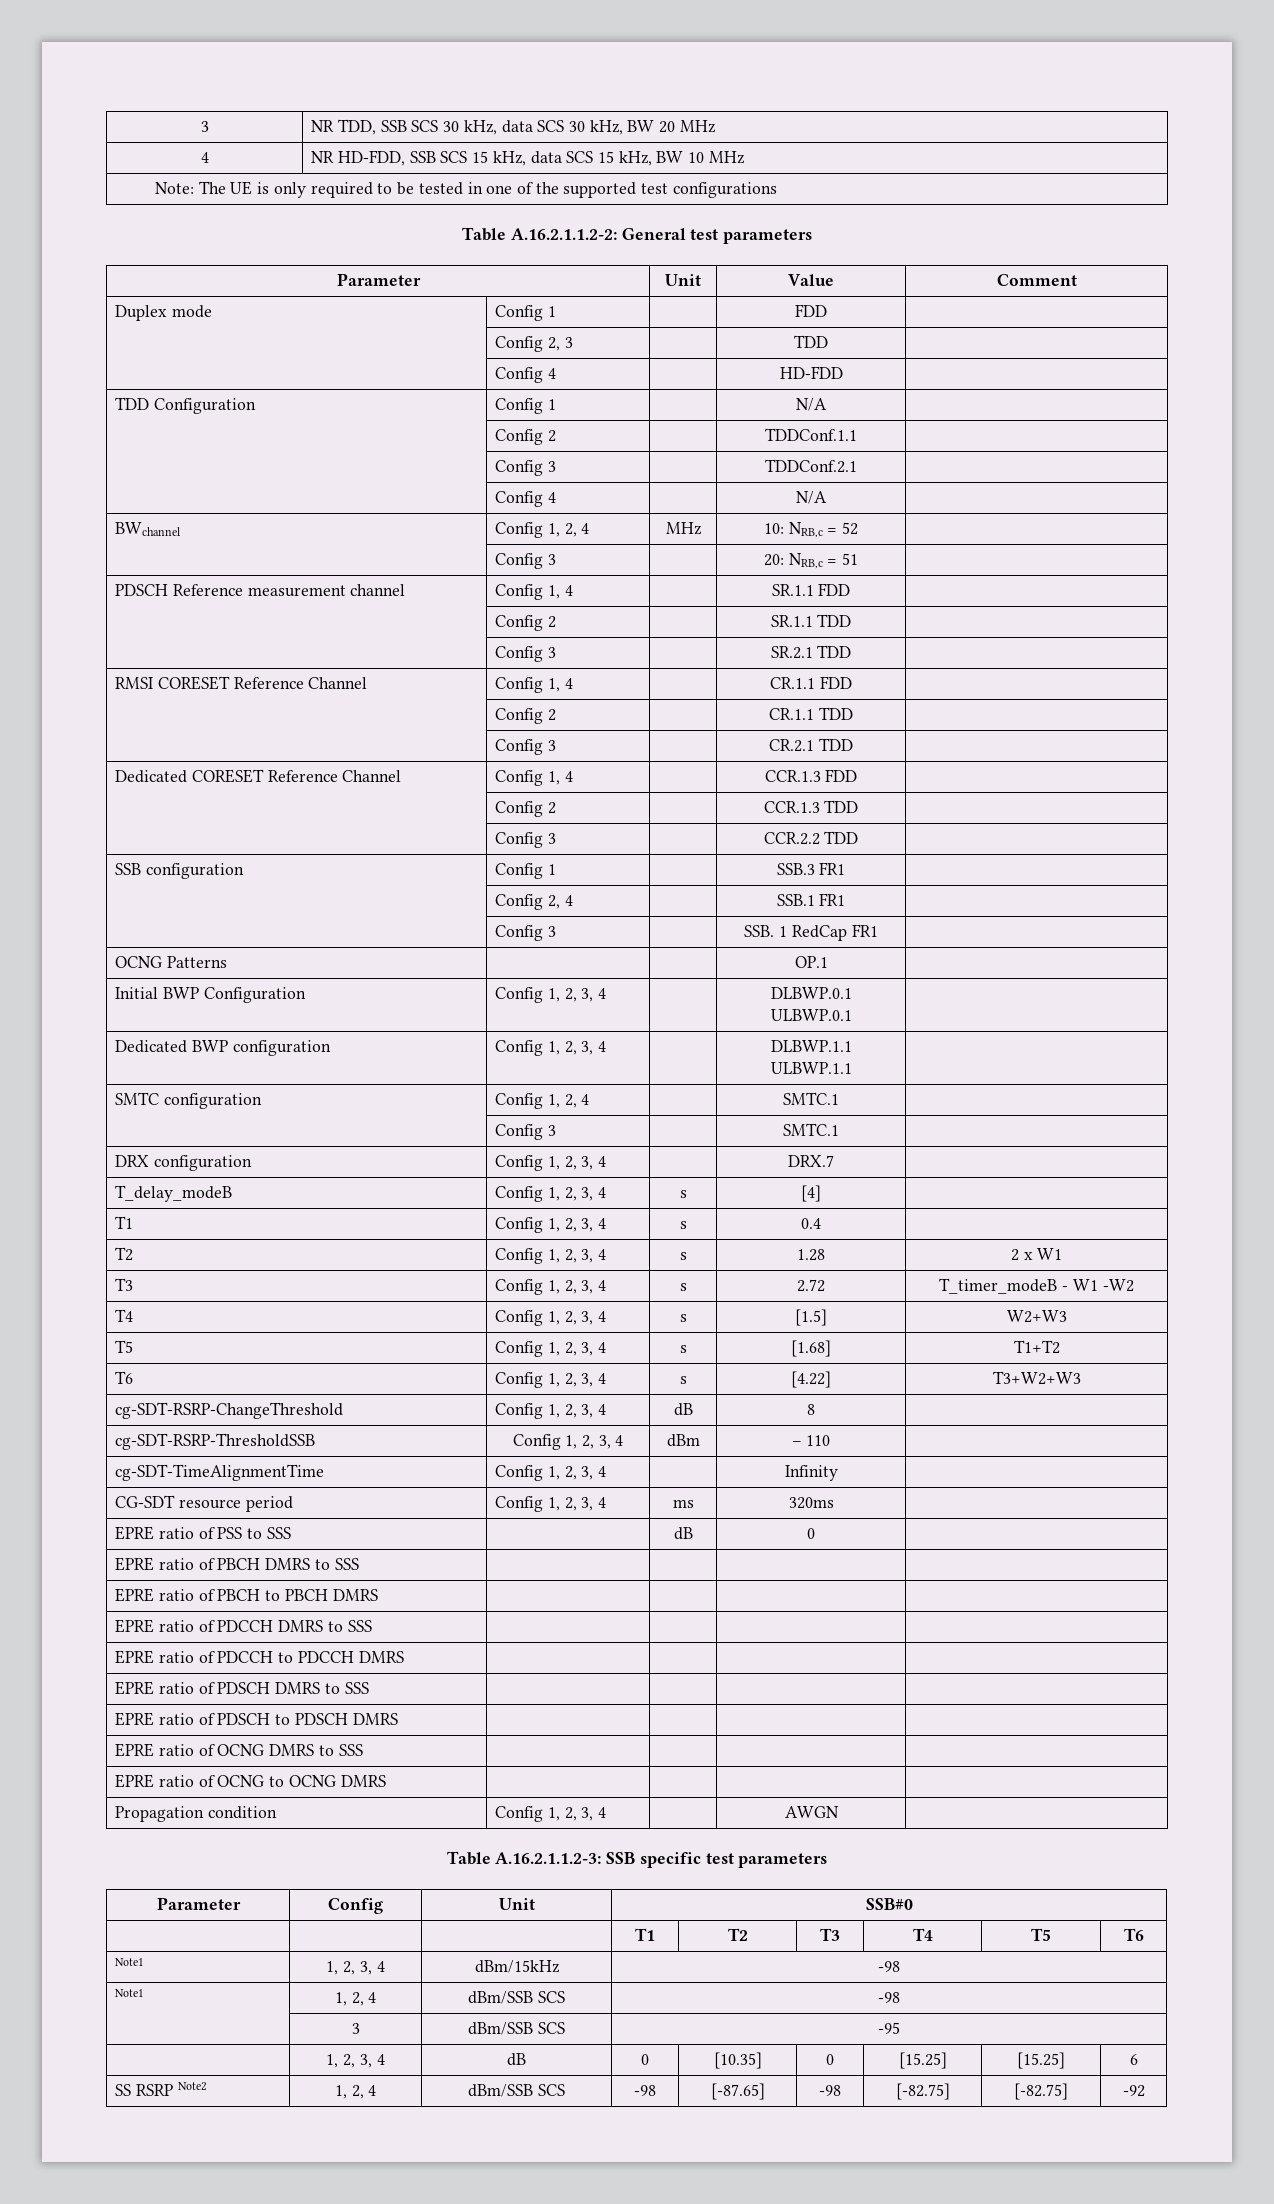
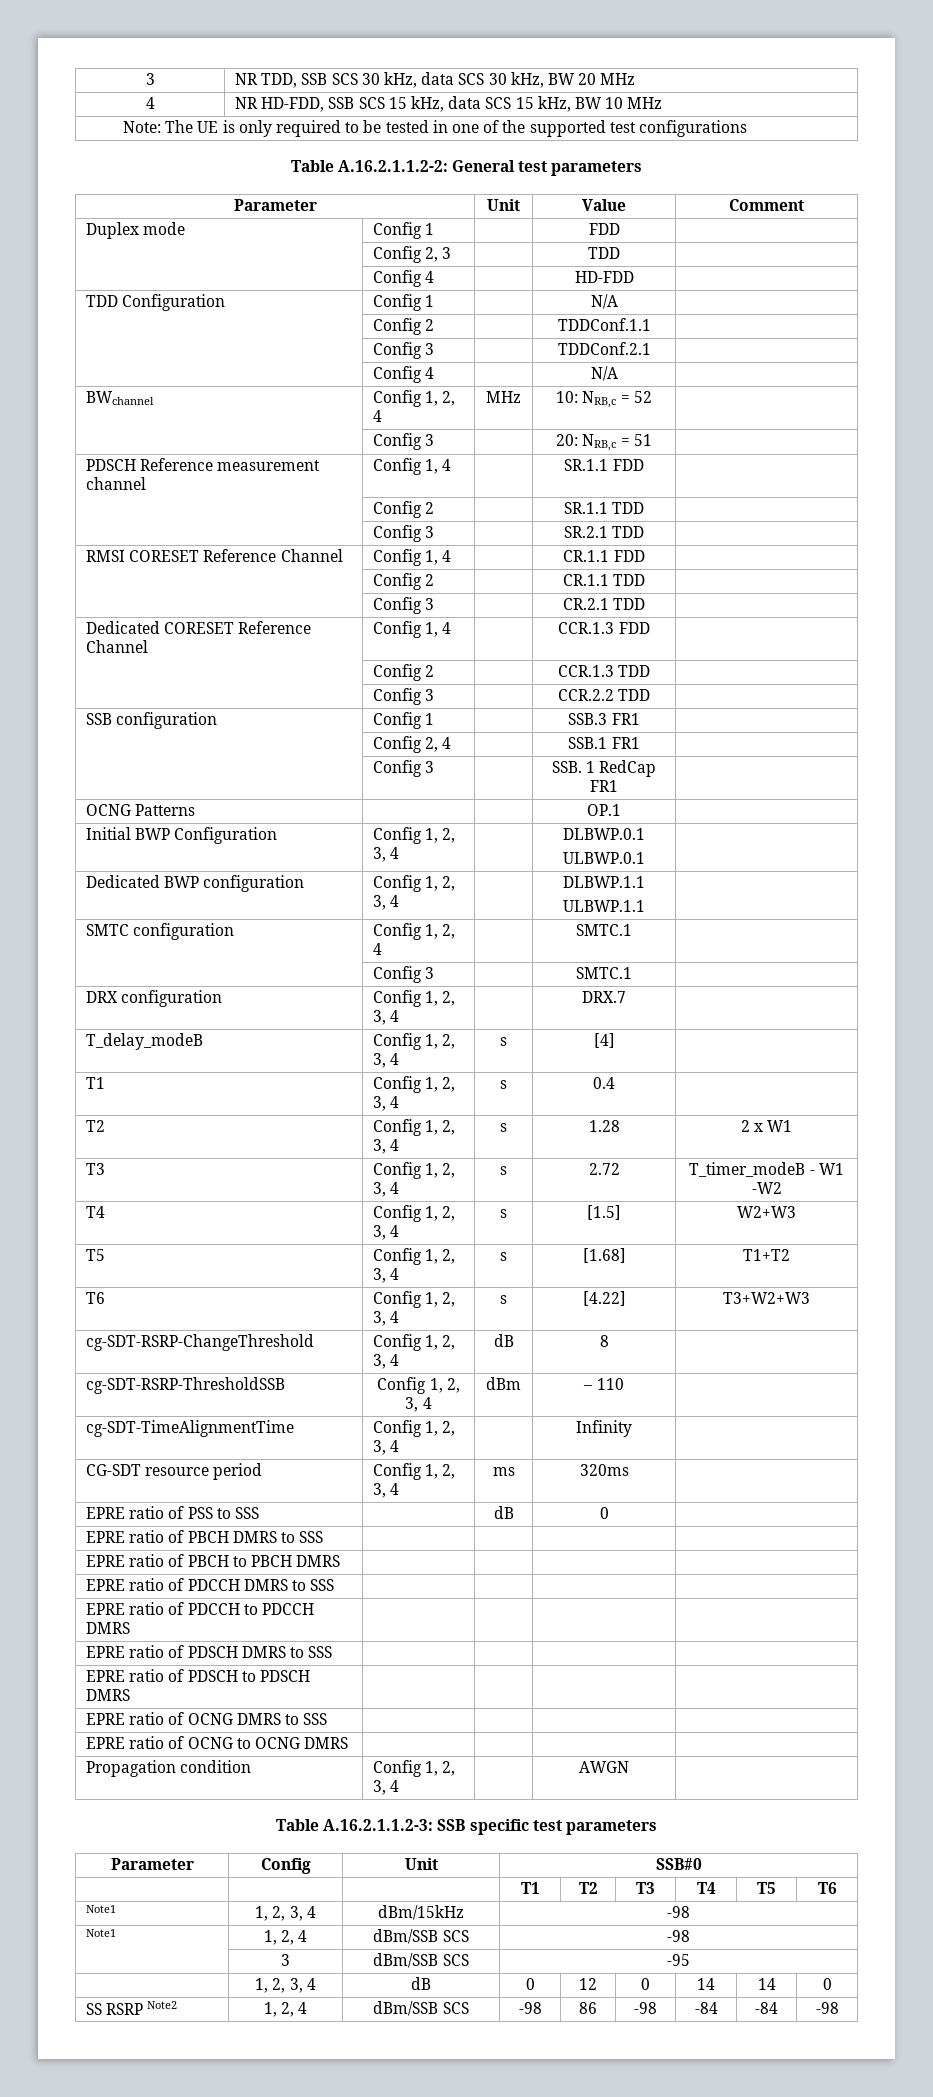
[713,2052,762,2069] [826,2054,834,2065] [898,2052,947,2069] [1017,2052,1065,2069] [1129,2054,1138,2065] [10.35] | 0 | [15.25] | [15.25] | 6 -> [579,1978,597,1990] [641,1978,650,1990] [697,1978,715,1990] [757,1978,776,1990] [822,1978,832,1990] 12 | 0 | 14 | 14 | 0
[710,2083,765,2100] [819,2085,841,2096] [895,2083,950,2100] [1014,2083,1068,2100] [1122,2085,1145,2097] [-87.65] | -98 | [-82.75] | [-82.75] | -92 -> [579,2002,597,2014] [634,2002,657,2014] [694,2002,718,2014] [755,2002,778,2014] [815,2002,839,2014] 86 | -98 | -84 | -84 | -98

